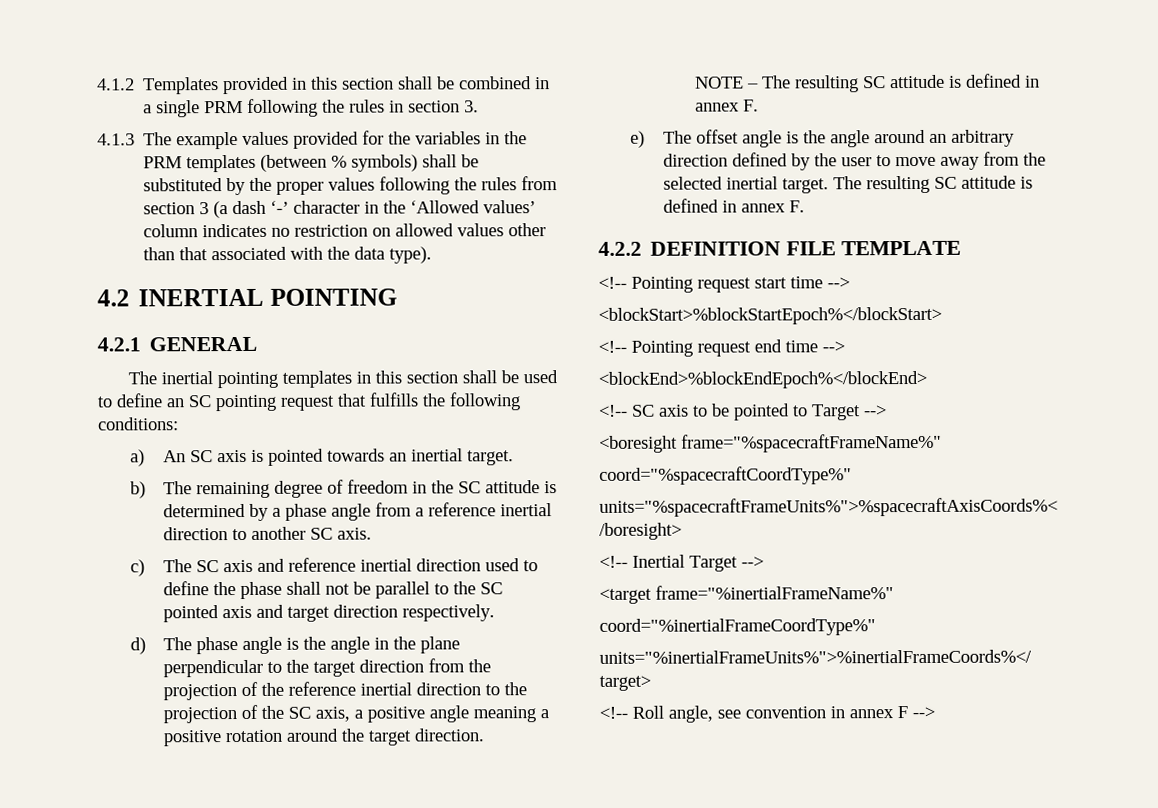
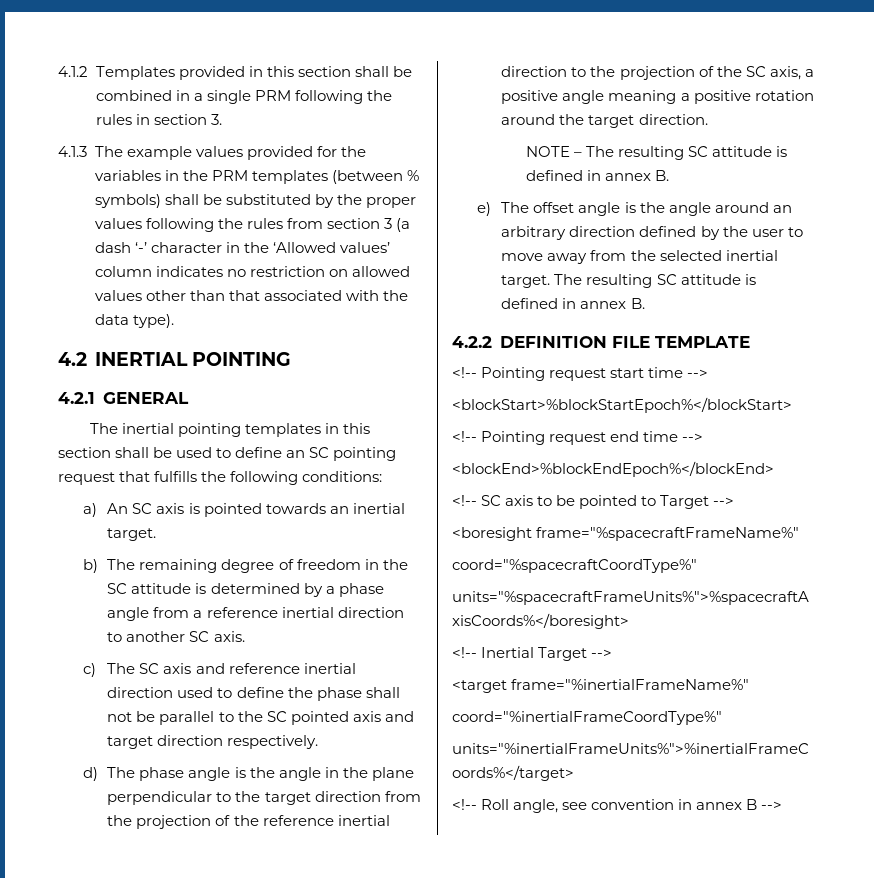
[743,99,760,112] F. -> [655,170,670,181] B.
[788,200,805,213] F. -> [630,298,645,309] B.
[897,706,908,719] F -> [746,799,758,810] B

